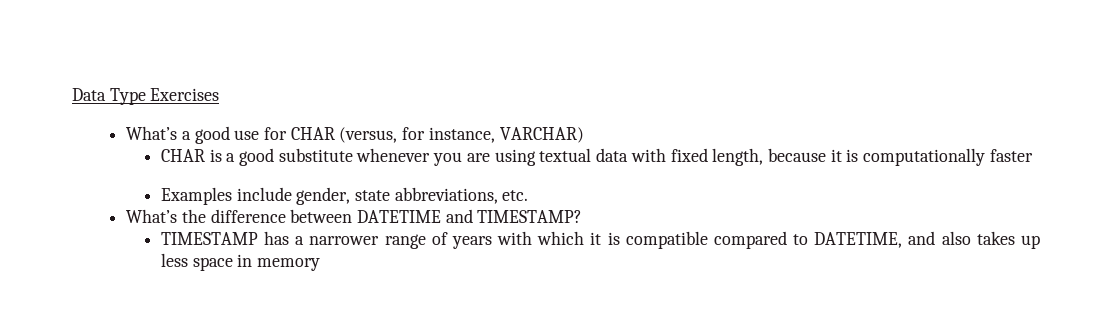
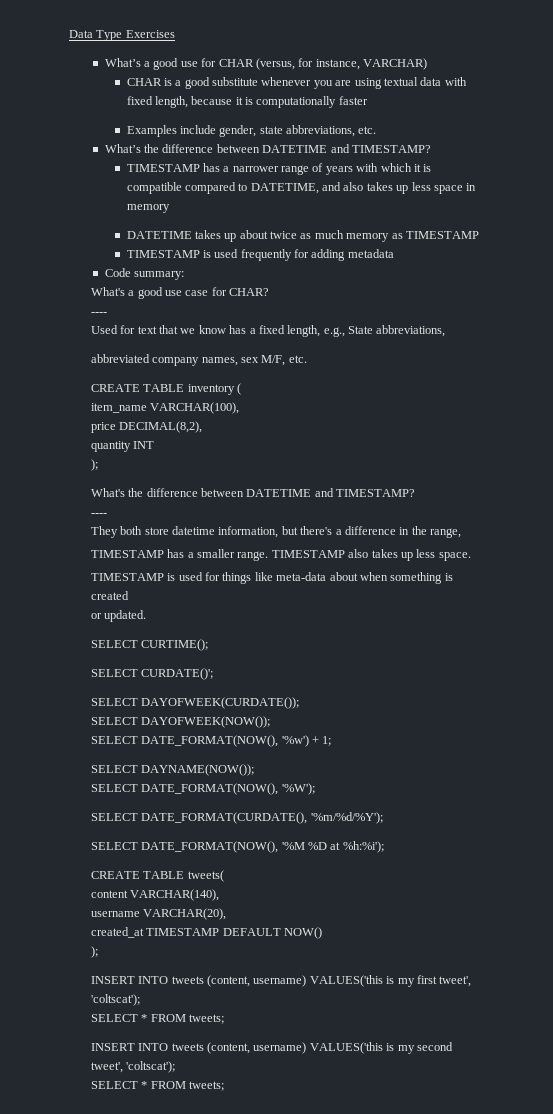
(321, 264) none -> [126,230,479,242] [126,249,394,261] [104,268,185,280] [90,287,270,299] [90,312,107,315] [90,325,446,337] [90,354,307,366] [90,383,242,395] [90,402,240,414] [90,421,203,433] [90,441,155,452] [90,459,98,471] [90,488,416,497] [90,513,107,516] [90,526,462,538] [90,549,471,561] [90,572,453,584] [90,591,129,600] [90,610,147,622] [90,639,209,651] [90,668,214,680] [90,697,300,709] [90,716,271,728] [90,735,332,747] [90,764,255,776] [90,783,315,795] [90,812,383,824] [90,841,384,853] [90,870,224,882] [90,889,220,901] [90,908,227,920] [90,927,323,939] [90,946,98,958] [90,975,472,987] [90,994,140,1006] [90,1014,225,1024] [90,1042,453,1054] [90,1061,176,1073] [90,1081,225,1091] // DATETIME takes up about twice as much memory as TIMESTAMP // TIMESTAMP is used frequently for adding metadata // Code summary: // What's a good use case for CHAR? // ---- // Used for text that we know has a fixed length, e.g., State abbreviations, // abbreviated company names, sex M/F, etc. // CREATE TABLE inventory ( // item_name VARCHAR(100), // price DECIMAL(8,2), // quantity INT // ); // What's the difference between DATETIME and TIMESTAMP? // ---- // They both store datetime information, but there's a difference in the range, // TIMESTAMP has a smaller range. TIMESTAMP also takes up less space. // TIMESTAMP is used for things like meta-data about when something is created // or updated. // SELECT CURTIME(); // SELECT CURDATE()'; // SELECT DAYOFWEEK(CURDATE()); // SELECT DAYOFWEEK(NOW()); // SELECT DATE_FORMAT(NOW(), '%w') + 1; // SELECT DAYNAME(NOW()); // SELECT DATE_FORMAT(NOW(), '%W'); // SELECT DATE_FORMAT(CURDATE(), '%m/%d/%Y'); // SELECT DATE_FORMAT(NOW(), '%M %D at %h:%i'); // CREATE TABLE tweets( // content VARCHAR(140), // username VARCHAR(20), // created_at TIMESTAMP DEFAULT NOW() // ); // INSERT INTO tweets (content, username) VALUES('this is my first tweet', 'coltscat'); // SELECT * FROM tweets; // INSERT INTO tweets (content, username) VALUES('this is my second tweet', 'coltscat'); // SELECT * FROM tweets;

